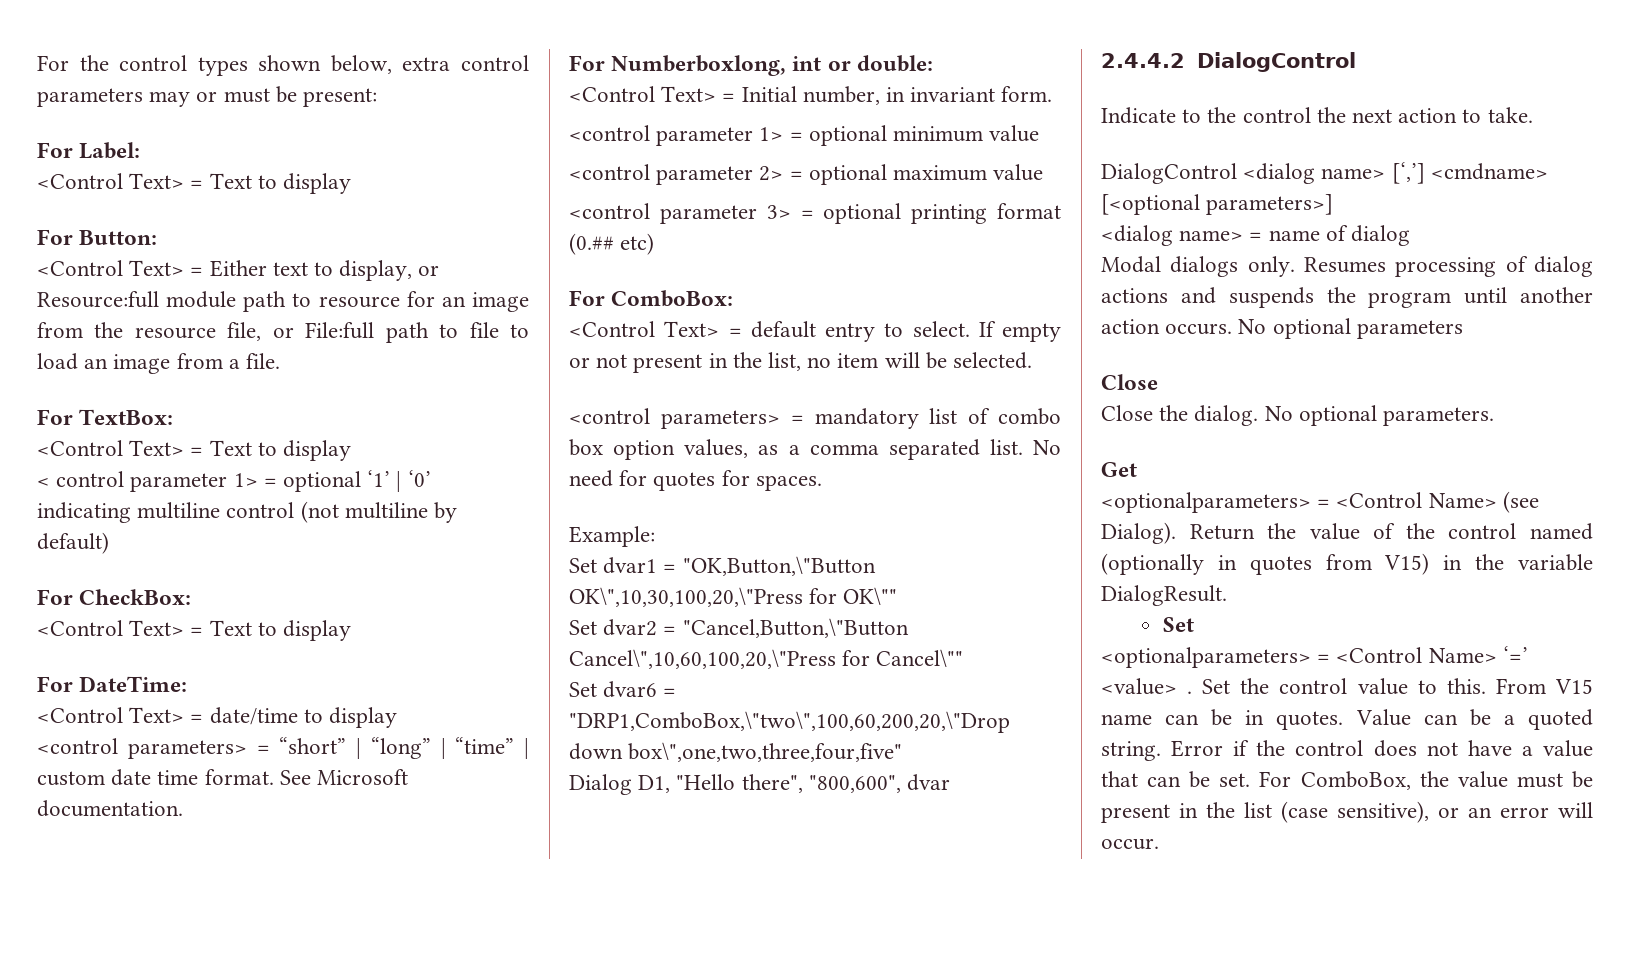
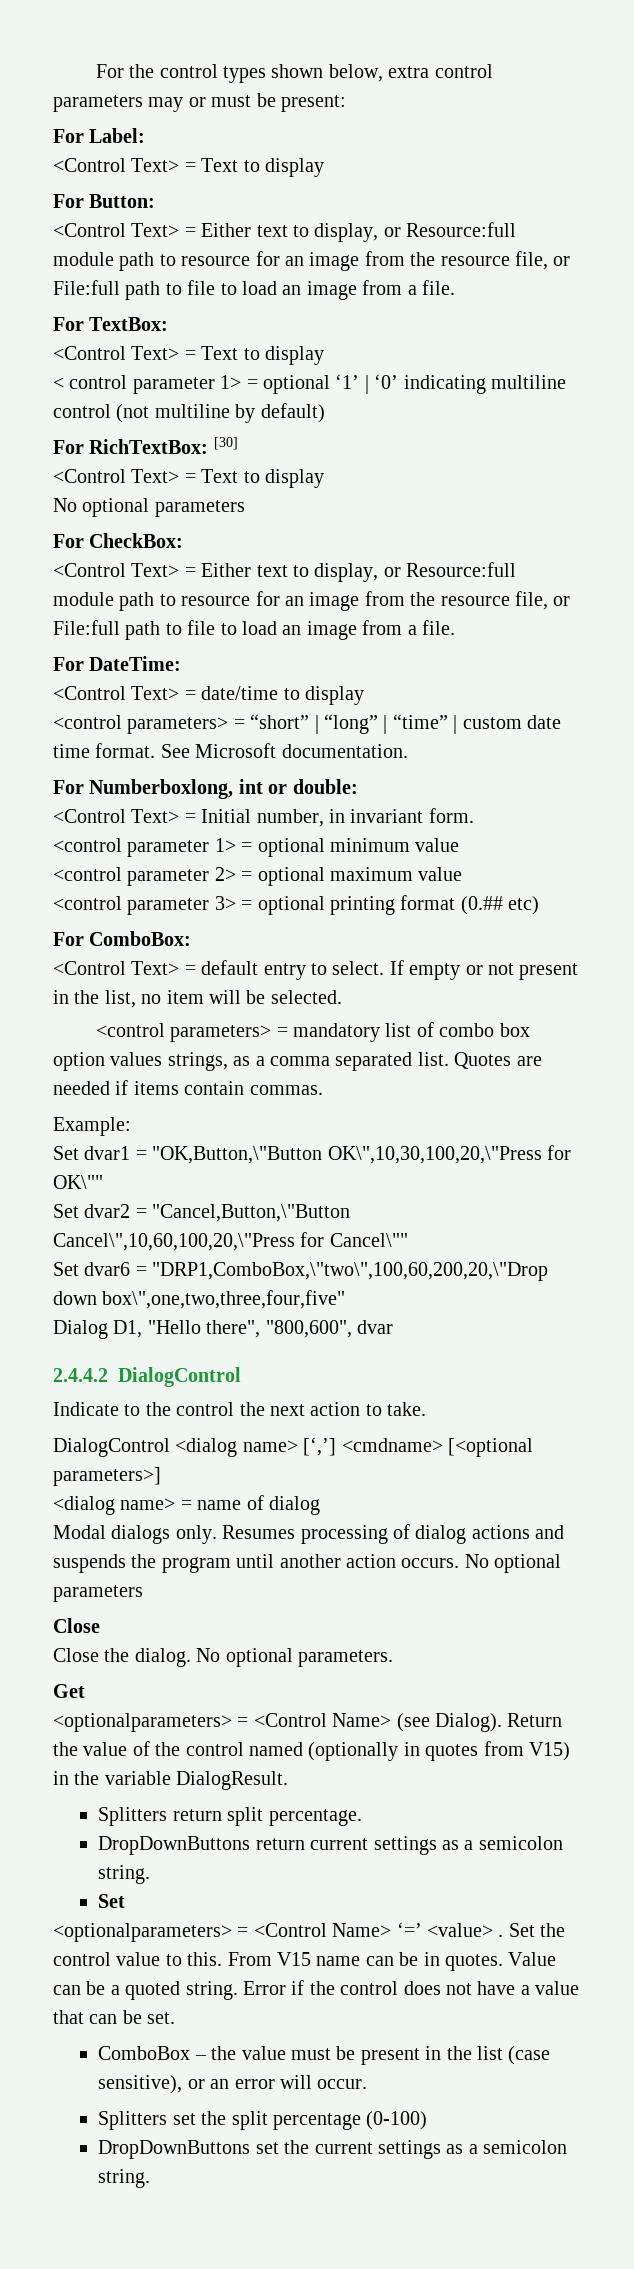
[79,589,192,605] [37,620,352,641] CheckBox: // <Control Text> = Text to display -> [89,437,238,454] [53,469,324,488] [53,498,245,517] [53,533,184,548] [53,562,517,582] [53,591,571,611] [53,620,455,640] RichTextBox: [30] // <Control Text> = Text to display // No optional parameters // For CheckBox: // <Control Text> = Either text to display, or Resource:full module path to resource for an image from the resource file, or File:full path to file to load an image from a file.
[684,439,749,458] values, -> [110,1052,228,1071] values strings,
[1033,440,1061,455] [569,470,822,491] No need for quotes for spaces. -> [454,1052,542,1069] [53,1080,323,1095] Quotes are needed if items contain commas.
(1227, 595) none -> [98,1807,362,1826] [98,1836,563,1855] [98,1865,151,1884] // Splitters return split percentage. // DropDownButtons return current settings as a semicolon string.
[1259,771,1411,790] For ComboBox, -> [98,2046,207,2060] // ComboBox –
(1159, 844) none -> [98,2111,428,2130] [98,2140,568,2159] [98,2169,151,2188] // Splitters set the split percentage (0-100) // DropDownButtons set the current settings as a semicolon string.

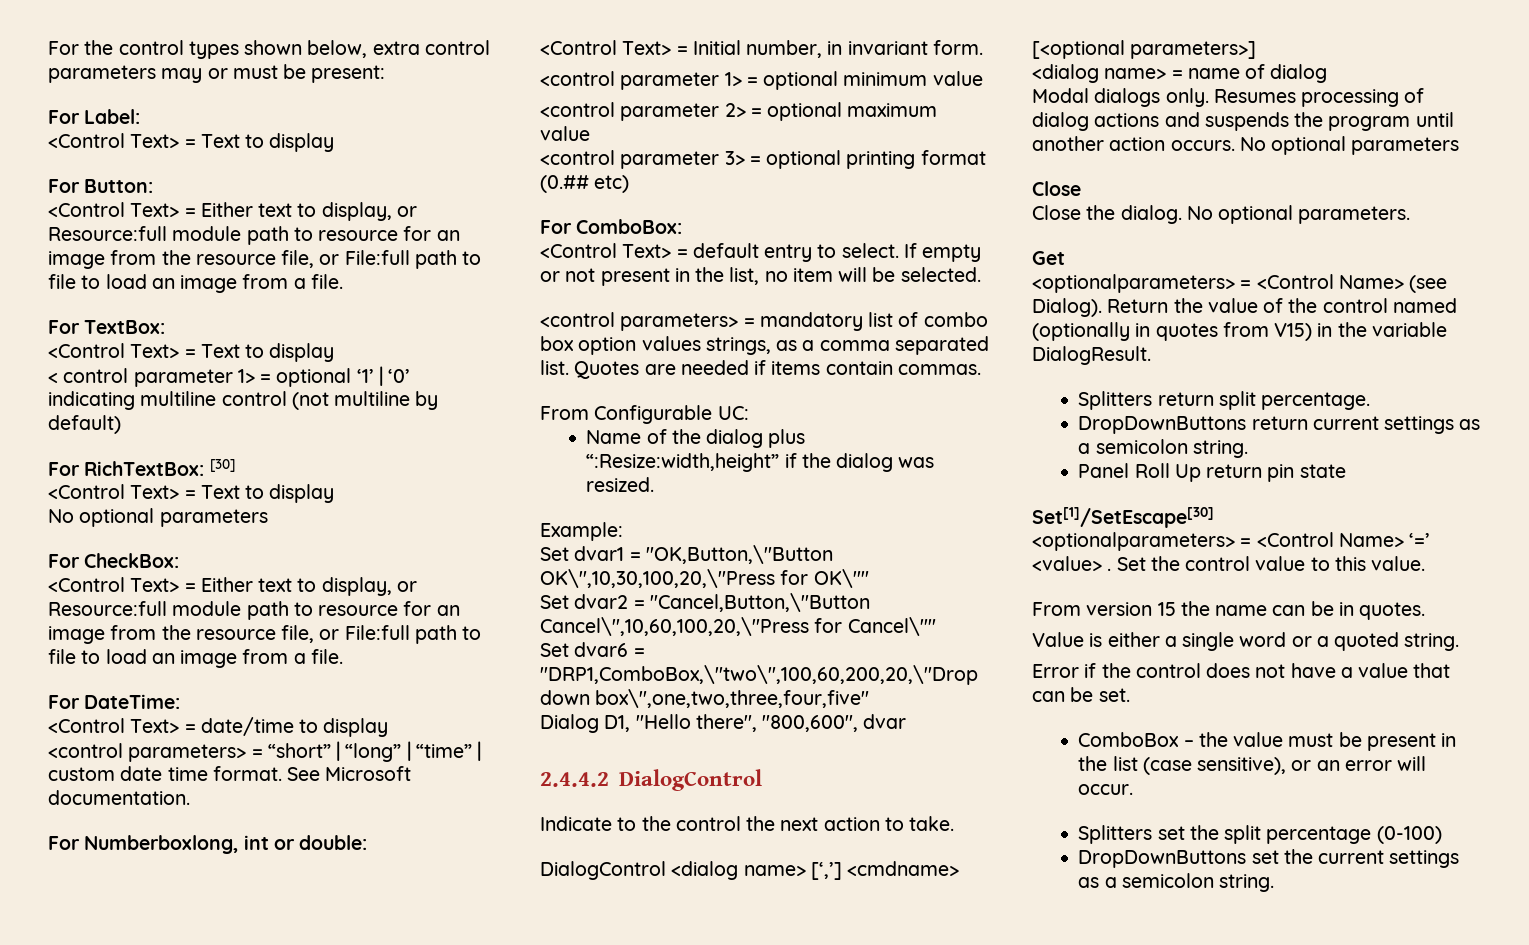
(323, 1090) none -> [540,405,749,424] [586,429,806,448] [586,453,935,472] [586,477,655,492] // From Configurable UC: // Name of the dialog plus “:Resize:width,height” if the dialog was resized.
[98,1894,126,1908] Set -> [1078,463,1346,482] [1032,507,1214,528] Panel Roll Up return pin state // Set[1]/SetEscape[30]
[187,1952,311,1966] this. From V15 -> [1334,556,1426,571] [1032,601,1210,616] this value. // From version 15 the
[508,1952,557,1966] [53,1981,106,1995] Value can be -> [1032,632,1312,651] // Value is either a single word or
(238, 1990) none -> (1460, 642) //

